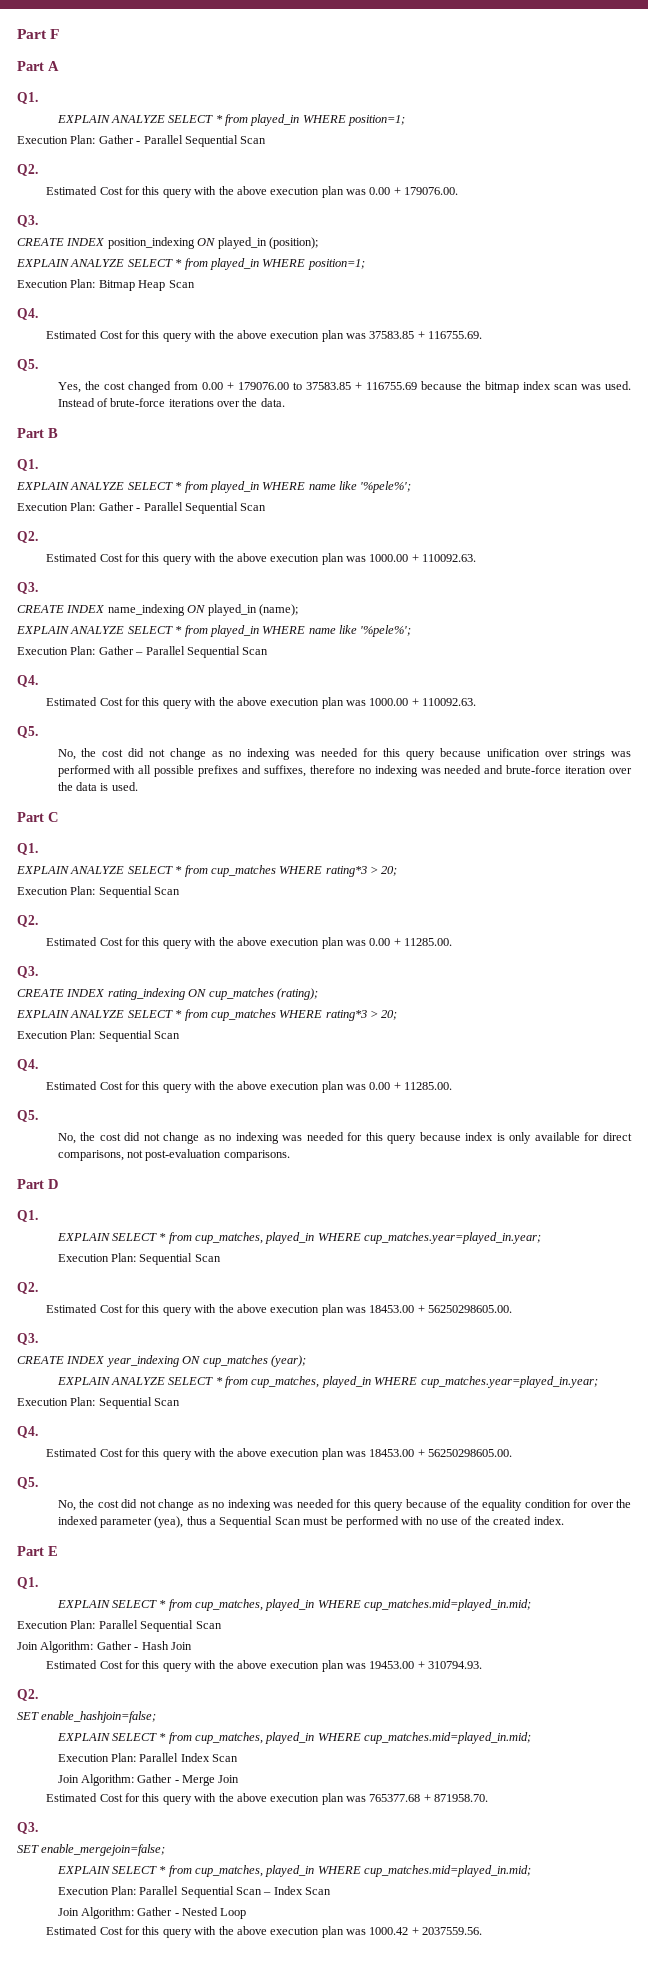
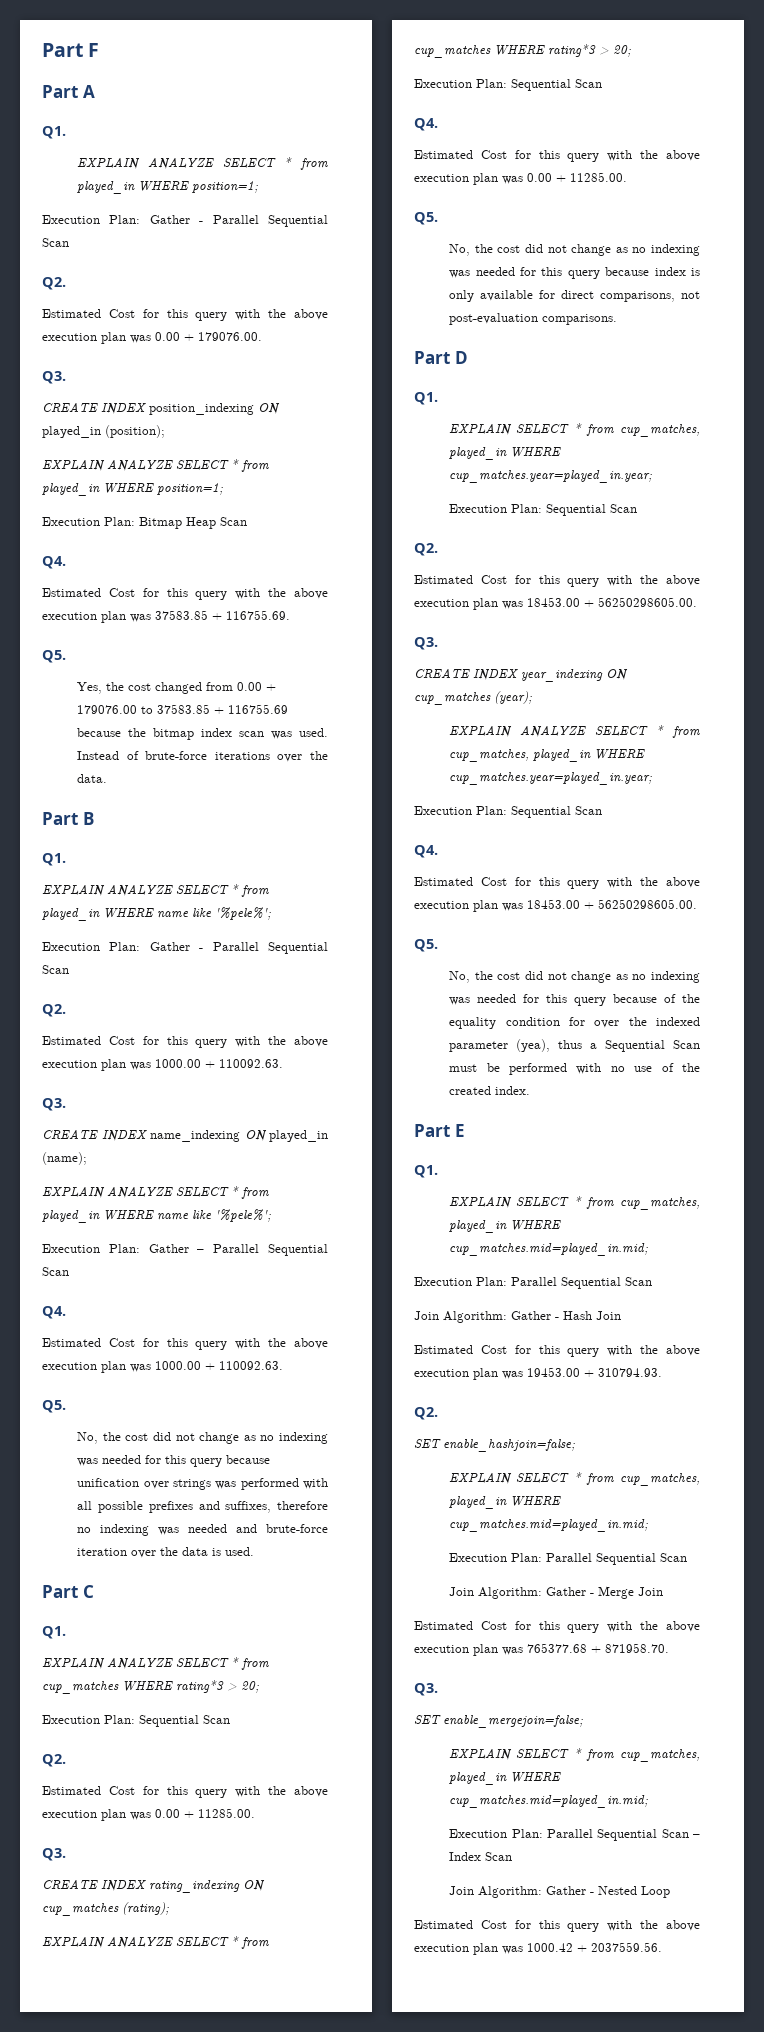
[180,1753,210,1762] Index -> [596,1553,657,1565] Sequential

